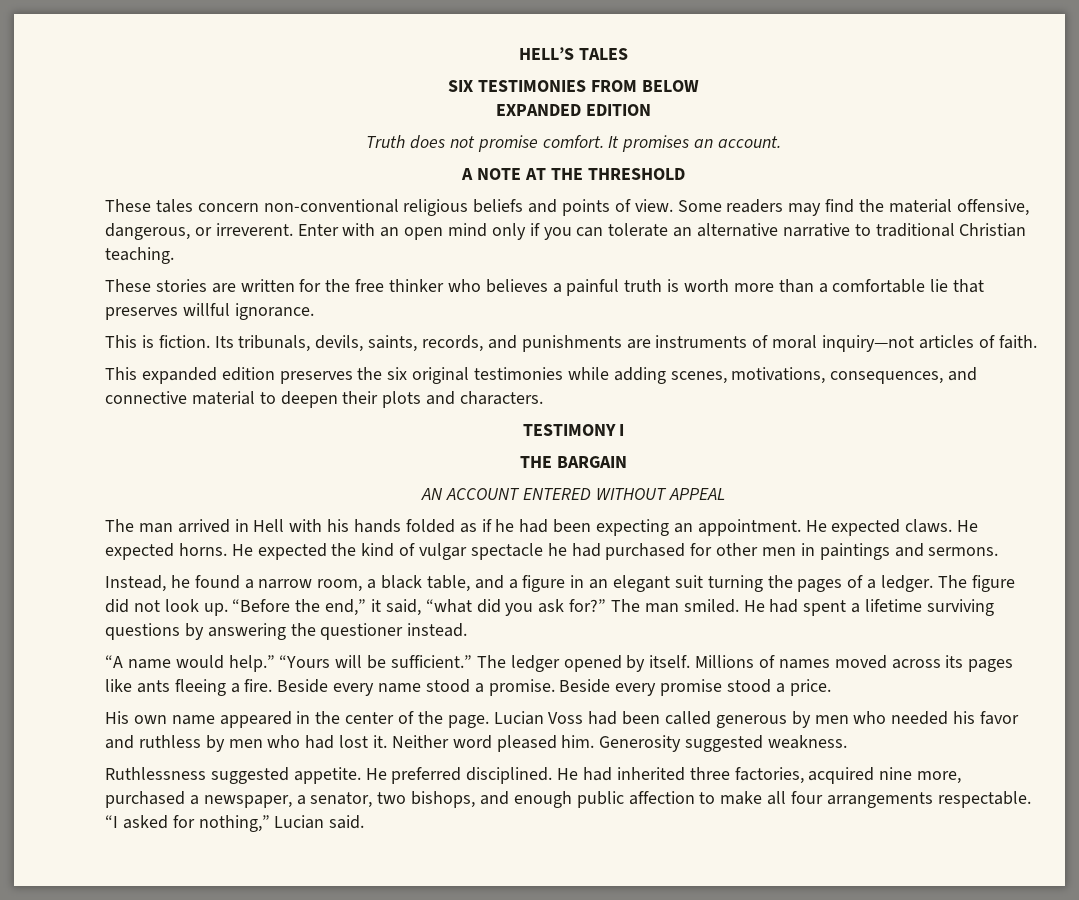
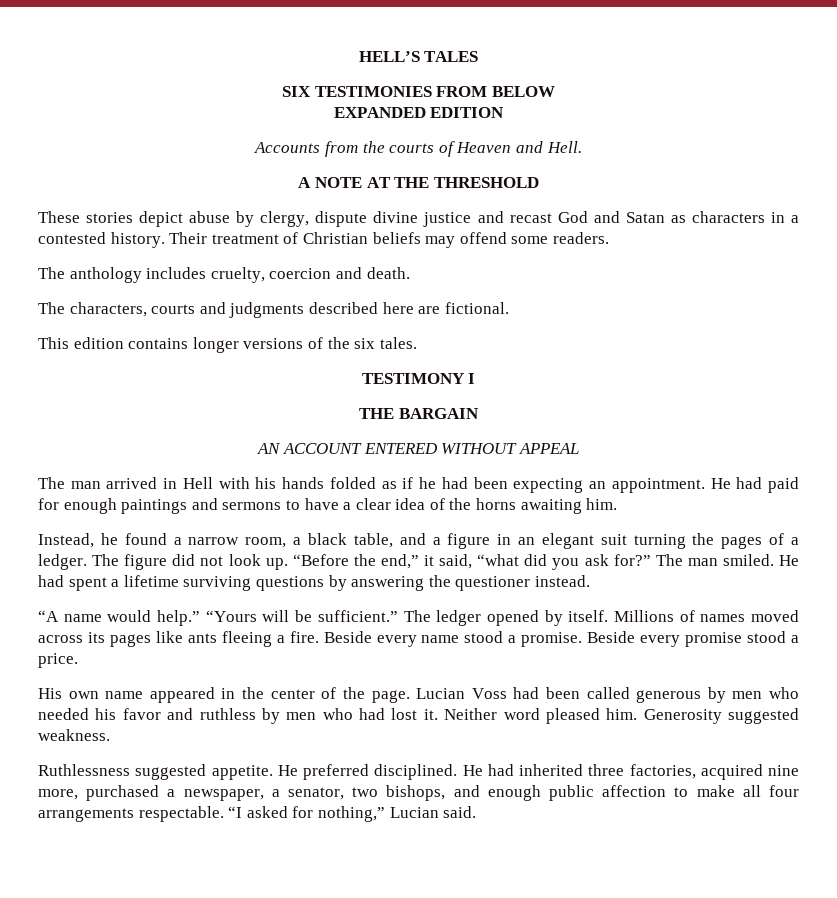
[366,135,781,152] Truth does not promise comfort. It promises an account. -> [254,141,582,157] Accounts from the courts of Heaven and Hell.
[155,199,1029,216] [105,223,1027,240] [105,247,174,264] [105,279,985,296] [105,303,314,320] [105,335,1037,352] [105,367,978,384] [105,391,544,408] tales concern non-conventional religious beliefs and points of view. Some readers may find the material offensive, dangerous, or irreverent. Enter with an open mind only if you can tolerate an alternative narrative to traditional Christian teaching. // These stories are written for the free thinker who believes a painful truth is worth more than a comfortable lie that preserves willful ignorance. // This is fiction. Its tribunals, devils, saints, records, and punishments are instruments of moral inquiry—not articles of faith. // This expanded edition preserves the six original testimonies while adding scenes, motivations, consequences, and connective material to deepen their plots and characters. -> [86,211,799,227] [38,232,609,248] [38,267,410,283] [38,302,509,318] [38,337,417,353] stories depict abuse by clergy, dispute divine justice and recast God and Satan as characters in a contested history. Their treatment of Christian beliefs may offend some readers. // The anthology includes cruelty, coercion and death. // The characters, courts and judgments described here are fictional. // This edition contains longer versions of the six tales.
[831,519,979,536] [105,543,999,560] expected claws. He expected horns. He expected the kind of vulgar spectacle he had purchased for other men in paintings and sermons. -> [736,477,799,493] [38,498,618,514] had paid for enough paintings and sermons to have a clear idea of the horns awaiting him.

